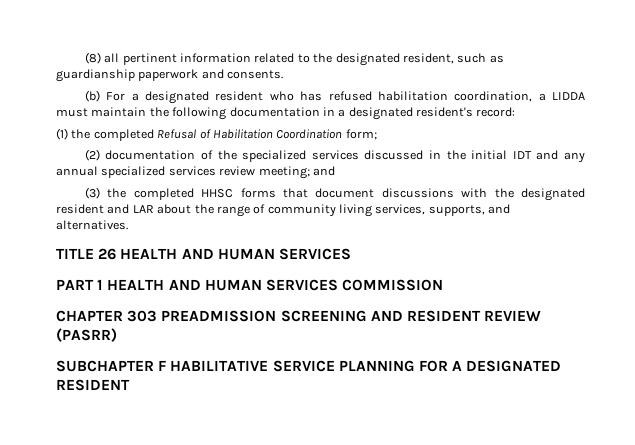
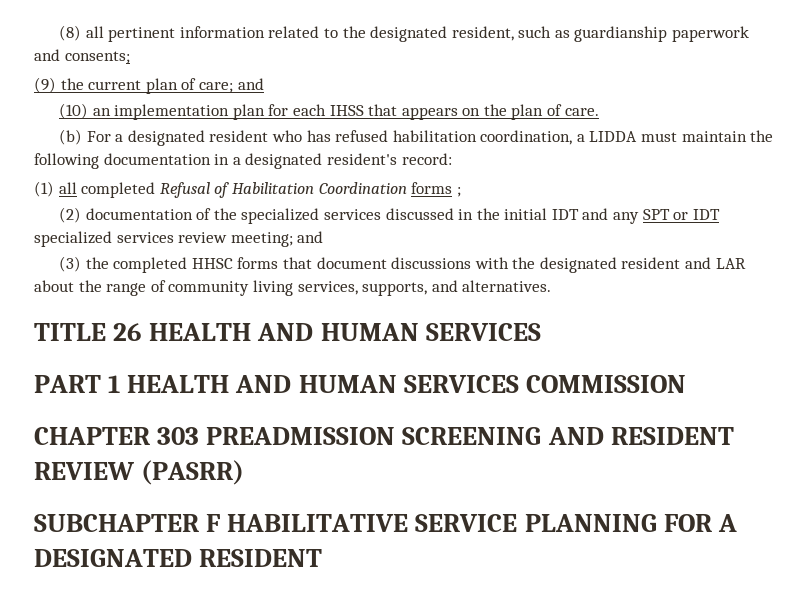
[227,70,284,79] consents. -> [64,51,130,64] [34,77,264,94] [58,103,599,120] consents; // (9) the current plan of care; and // (10) an implementation plan for each IHSS that appears on the plan of care.
[71,129,91,139] the -> [58,182,77,194] all
[345,129,377,140] form; -> [411,182,461,197] forms ;
[56,166,98,176] annual -> [642,209,720,220] SPT or IDT

